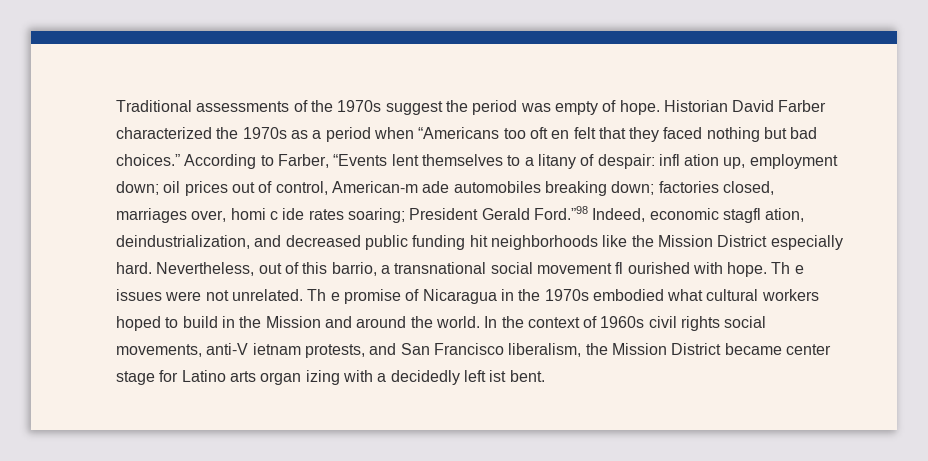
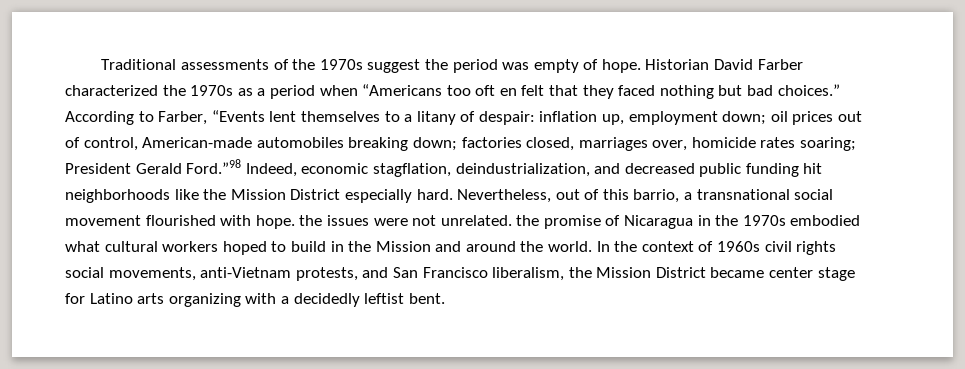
[658,154,720,166] infl ation -> [539,111,598,122] inflation
[331,181,450,193] American-m ade -> [142,137,253,148] American-made
[230,208,305,220] homi c ide -> [691,137,756,148] homicide
[722,208,805,223] stagfl ation, -> [372,163,451,177] stagflation,
[615,262,804,277] fl ourished with hope. Th e -> [145,215,323,229] flourished with hope. the
[307,289,340,301] Th e -> [516,215,540,226] the
[206,343,301,355] anti-V ietnam -> [200,267,292,278] anti-Vietnam
[260,370,340,385] organ izing -> [168,293,241,307] organizing
[463,370,507,382] left ist -> [364,293,405,304] leftist

